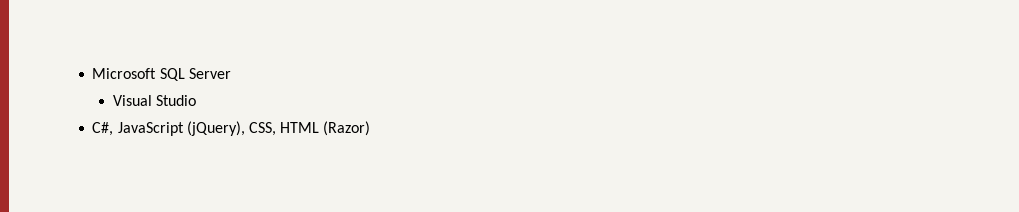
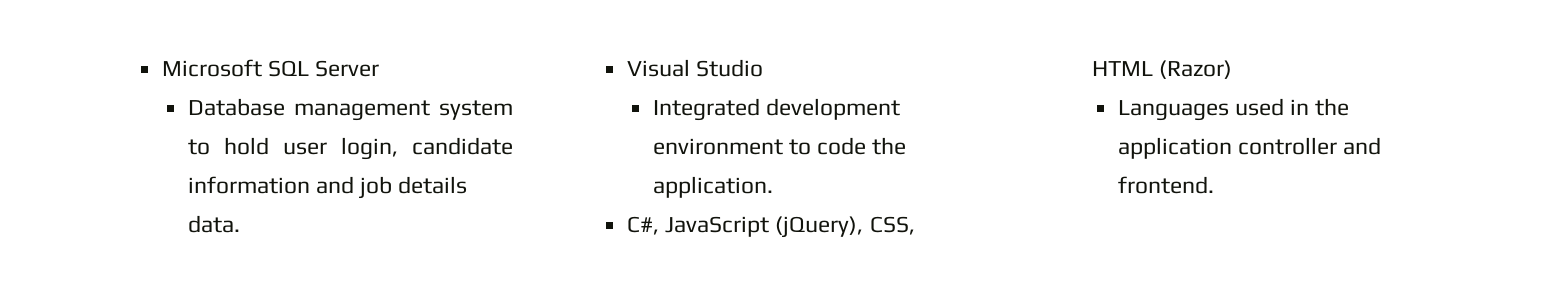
[112,95,197,106] Visual Studio -> [187,98,513,121] [187,137,513,160] [187,176,468,199] [187,215,240,233] [627,59,764,77] [652,98,901,121] [652,137,907,155] [652,176,773,198] Database management system to hold user login, candidate information and job details data. // Visual Studio // Integrated development environment to code the application.
(371, 128) none -> [1117,98,1350,121] [1117,137,1382,159] [1117,176,1214,194] // Languages used in the application controller and frontend.

